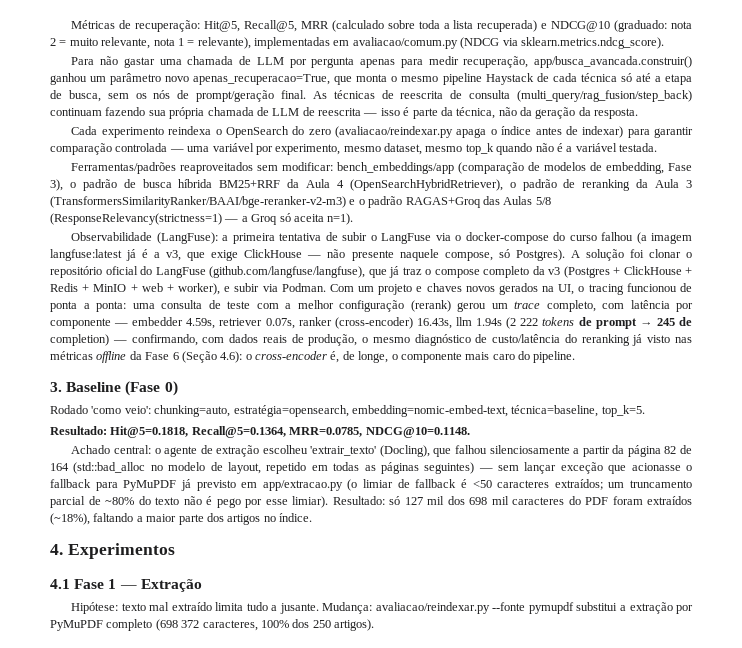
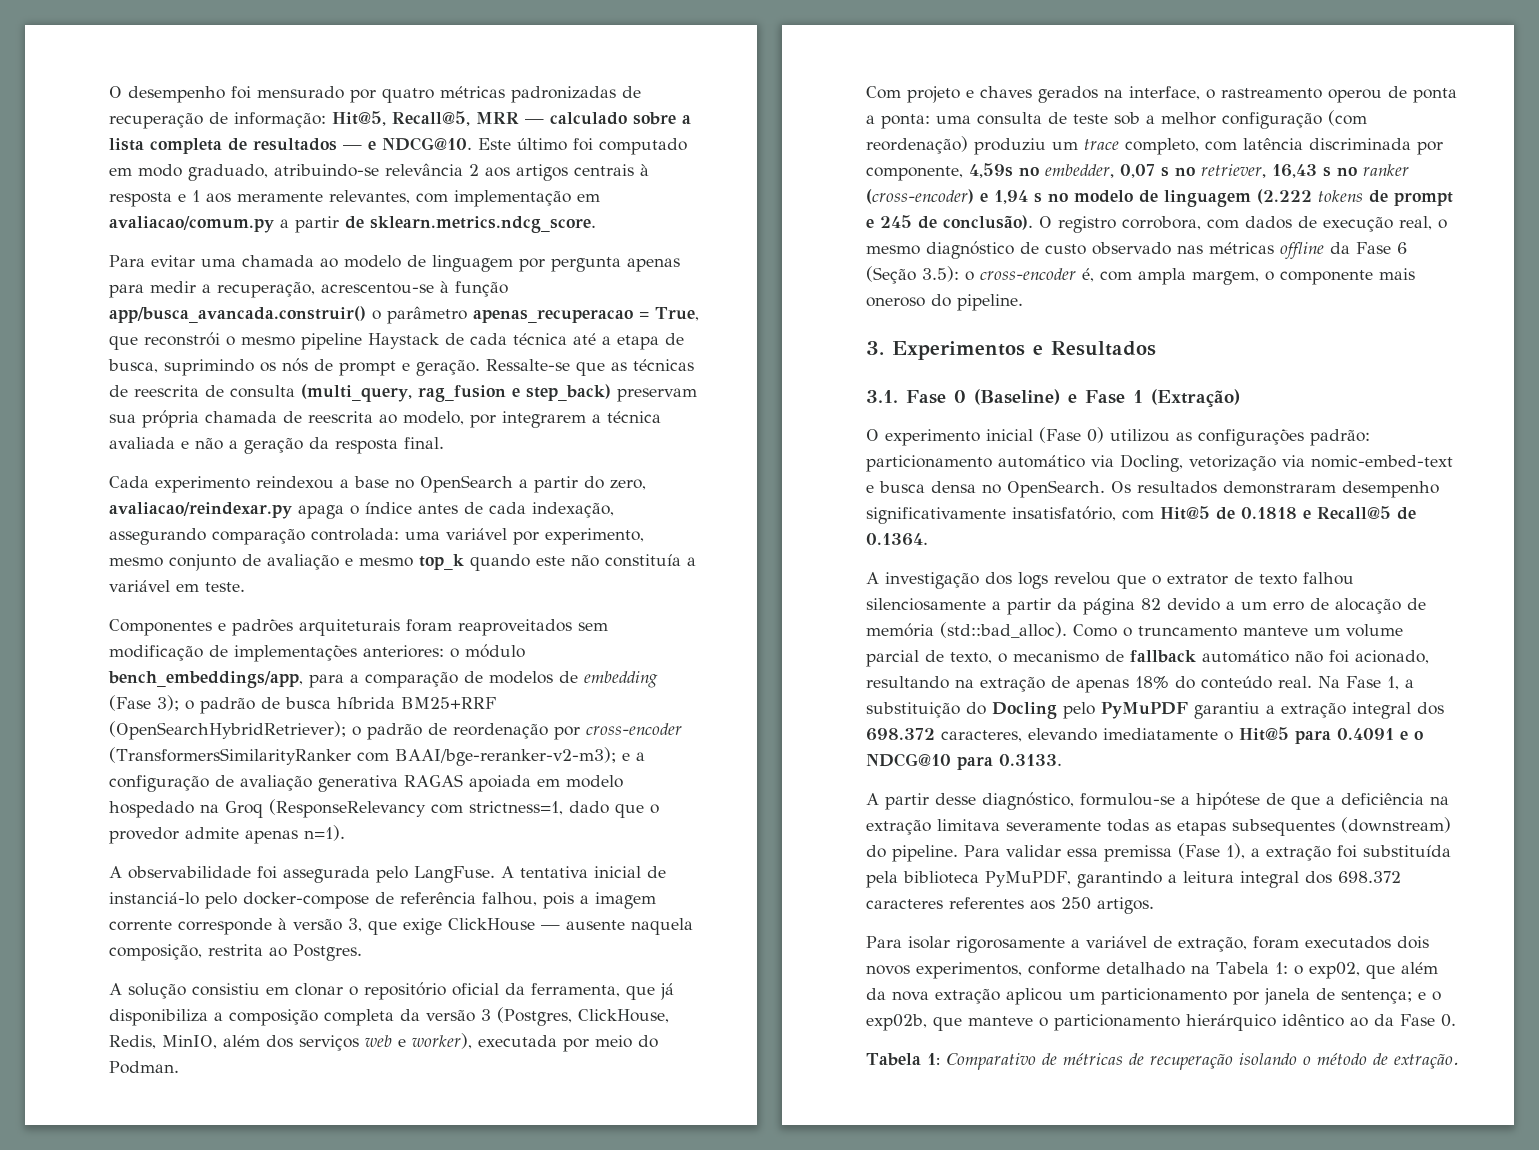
[71,20,692,32] [50,37,664,49] [71,56,284,68] Métricas de recuperação: Hit@5, Recall@5, MRR (calculado sobre toda a lista recuperada) e NDCG@10 (graduado: nota 2 = muito relevante, nota 1 = relevante), implementadas em avaliacao/comum.py (NDCG via sklearn.metrics.ndcg_score). // Para não gastar uma chamada de LLM -> [109,86,641,103] [109,111,691,129] [109,137,687,155] [109,163,649,181] [109,190,600,207] [109,216,596,233] [109,255,513,272] O desempenho foi mensurado por quatro métricas padronizadas de recuperação de informação: Hit@5, Recall@5, MRR — calculado sobre a lista completa de resultados — e NDCG@10. Este último foi computado em modo graduado, atribuindo-se relevância 2 aos artigos centrais à resposta e 1 aos meramente relevantes, com implementação em avaliacao/comum.py a partir de sklearn.metrics.ndcg_score. // Para evitar uma chamada ao modelo de linguagem
[463,56,692,68] [50,73,388,85] recuperação, app/busca_avancada.construir() ganhou um parâmetro novo apenas_recuperacao=True, que monta -> [202,281,508,298] [109,306,699,324] [109,332,220,350] a recuperação, acrescentou-se à função app/busca_avancada.construir() o parâmetro apenas_recuperacao = True, que reconstrói
[620,73,632,82] só -> (567, 339) none
[107,93,129,99] sem -> [164,359,254,376] suprimindo
[196,90,327,102] prompt/geração final. As -> [339,359,627,376] prompt e geração. Ressalte-se que as
[516,90,692,102] [50,107,639,119] [71,126,454,138] (multi_query/rag_fusion/step_back) continuam fazendo sua própria chamada de LLM de reescrita — isso é parte da técnica, não da geração da resposta. // Cada experimento reindexa o OpenSearch do zero (avaliacao/reindexar.py -> [301,384,697,402] [109,410,661,428] [109,437,444,454] [109,475,646,493] [109,502,292,519] (multi_query, rag_fusion e step_back) preservam sua própria chamada de reescrita ao modelo, por integrarem a técnica avaliada e não a geração da resposta final. // Cada experimento reindexou a base no OpenSearch a partir do zero, avaliacao/reindexar.py
[582,126,693,138] [50,143,184,155] indexar) para garantir comparação controlada — -> [488,502,614,518] [109,528,399,545] cada indexação, assegurando comparação controlada:
[384,143,657,155] [71,162,692,174] [50,179,63,191] dataset, mesmo top_k quando não é a variável testada. // Ferramentas/padrões reaproveitados sem modificar: bench_embeddings/app (comparação de modelos de embedding, Fase 3), -> [169,554,696,571] [109,580,245,592] [109,619,608,636] [109,644,525,662] [108,671,658,688] [109,695,179,711] conjunto de avaliação e mesmo top_k quando este não constituía a variável em teste. // Componentes e padrões arquiteturais foram reaproveitados sem modificação de implementações anteriores: o módulo bench_embeddings/app, para a comparação de modelos de embedding (Fase 3);
[287,179,692,191] [50,196,551,208] [50,213,354,225] [71,232,692,244] [50,249,692,261] [50,266,692,278] [50,283,278,295] da Aula 4 (OpenSearchHybridRetriever), o padrão de reranking da Aula 3 (TransformersSimilarityRanker/BAAI/bge-reranker-v2-m3) e o padrão RAGAS+Groq das Aulas 5/8 (ResponseRelevancy(strictness=1) — a Groq só aceita n=1). // Observabilidade (LangFuse): a primeira tentativa de subir o LangFuse via o docker-compose do curso falhou (a imagem langfuse:latest já é a v3, que exige ClickHouse — não presente naquele compose, só Postgres). A solução foi clonar o repositório oficial do LangFuse (github.com/langfuse/langfuse), que já traz o compose completo da v3 (Postgres + ClickHouse + Redis + MinIO + web + worker), e subir via -> [109,721,682,740] [109,747,645,766] [109,774,623,792] [109,799,659,818] [109,825,345,844] [109,866,666,883] [109,892,656,909] [109,918,693,935] [109,944,362,961] [109,982,674,1000] [109,1007,669,1026] [109,1033,658,1052] (OpenSearchHybridRetriever); o padrão de reordenação por cross-encoder (TransformersSimilarityRanker com BAAI/bge-reranker-v2-m3); e a configuração de avaliação generativa RAGAS apoiada em modelo hospedado na Groq (ResponseRelevancy com strictness=1, dado que o provedor admite apenas n=1). // A observabilidade foi assegurada pelo LangFuse. A tentativa inicial de instanciá-lo pelo docker-compose de referência falhou, pois a imagem corrente corresponde à versão 3, que exige ClickHouse — ausente naquela composição, restrita ao Postgres. // A solução consistiu em clonar o repositório oficial da ferramenta, que já disponibiliza a composição completa da versão 3 (Postgres, ClickHouse, Redis, MinIO, além dos serviços web e worker), executada por meio do
[329,284,375,292] Com um -> [866,86,901,99] // Com
[465,286,495,292] novos -> (1032, 92) none
[558,283,677,295] UI, o tracing funcionou -> [1129,86,1382,103] interface, o rastreamento operou
[256,303,279,309] com -> [1114,112,1140,125] sob
[410,300,486,312] (rerank) gerou -> [1328,110,1367,126] [866,136,1046,155] (com reordenação) produziu
[676,303,693,312] [50,317,539,329] por componente — embedder 4.59s, retriever 0.07s, ranker (cross-encoder) 16.43s, llm 1.94s (2 222 -> [1309,138,1443,155] [866,163,1409,181] [866,189,1312,207] discriminada por componente, 4,59s no embedder, 0,07 s no retriever, 16,43 s no ranker (cross-encoder) e 1,94 s no modelo de linguagem (2.222
[639,322,653,326] → -> [866,219,874,228] e
[50,334,671,346] completion) — confirmando, com dados reais de produção, o mesmo diagnóstico de custo/latência do reranking já visto -> [943,215,1447,233] [866,241,1171,259] conclusão). O registro corrobora, com dados de execução real, o mesmo diagnóstico de custo observado
[220,351,243,363] 4.6): -> [922,266,959,282] 3.5):
[342,351,389,363] de longe, -> [1100,268,1259,285] com ampla margem,
[492,354,515,360] caro -> [866,297,925,307] oneroso
[66,381,178,396] [50,405,645,417] [50,426,470,438] [71,445,452,457] Baseline (Fase 0) // Rodado 'como veio': chunking=auto, estratégia=opensearch, embedding=nomic-embed-text, técnica=baseline, top_k=5. // Resultado: Hit@5=0.1818, Recall@5=0.1364, MRR=0.0785, NDCG@10=0.1148. // Achado central: o agente de extração escolheu 'extrair_texto' (Docling), que -> [892,341,1156,360] [866,389,1240,407] [866,427,1370,446] [866,454,1453,472] [866,480,1439,498] [866,506,1416,524] [866,533,928,546] [866,572,1297,589] Experimentos e Resultados // 3.1. Fase 0 (Baseline) e Fase 1 (Extração) // O experimento inicial (Fase 0) utilizou as configurações padrão: particionamento automático via Docling, vetorização via nomic-embed-text e busca densa no OpenSearch. Os resultados demonstraram desempenho significativamente insatisfatório, com Hit@5 de 0.1818 e Recall@5 de 0.1364. // A investigação dos logs revelou que o extrator de texto
[679,445,692,454] [50,462,693,474] [50,479,692,491] [50,496,692,508] [50,513,312,525] [50,543,175,559] [50,579,202,592] [71,602,693,614] [50,619,374,631] de 164 (std::bad_alloc no modelo de layout, repetido em todas as páginas seguintes) — sem lançar exceção que acionasse o fallback para PyMuPDF já previsto em app/extracao.py (o limiar de fallback é <50 caracteres extraídos; um truncamento parcial de ~80% do texto não é pego por esse limiar). Resultado: só 127 mil dos 698 mil caracteres do PDF foram extraídos (~18%), faltando a maior parte dos artigos no índice. // 4. Experimentos // 4.1 Fase 1 — Extração // Hipótese: texto mal extraído limita tudo a jusante. Mudança: avaliacao/reindexar.py --fonte pymupdf substitui a extração por PyMuPDF completo (698 372 caracteres, 100% dos 250 artigos). -> [1167,598,1426,614] [866,622,1403,638] [866,650,1429,667] [866,676,1414,693] [866,702,1444,719] [866,727,1423,744] [866,753,1062,770] [866,792,1449,810] [866,817,1451,836] [866,843,1451,862] [866,870,1401,888] [866,897,1154,914] [866,936,1429,953] [866,962,1438,979] [866,988,1441,1005] [866,1014,1456,1031] [866,1053,1459,1070] devido a um erro de alocação de memória (std::bad_alloc). Como o truncamento manteve um volume parcial de texto, o mecanismo de fallback automático não foi acionado, resultando na extração de apenas 18% do conteúdo real. Na Fase 1, a substituição do Docling pelo PyMuPDF garantiu a extração integral dos 698.372 caracteres, elevando imediatamente o Hit@5 para 0.4091 e o NDCG@10 para 0.3133. // A partir desse diagnóstico, formulou-se a hipótese de que a deficiência na extração limitava severamente todas as etapas subsequentes (downstream) do pipeline. Para validar essa premissa (Fase 1), a extração foi substituída pela biblioteca PyMuPDF, garantindo a leitura integral dos 698.372 caracteres referentes aos 250 artigos. // Para isolar rigorosamente a variável de extração, foram executados dois novos experimentos, conforme detalhado na Tabela 1: o exp02, que além da nova extração aplicou um particionamento por janela de sentença; e o exp02b, que manteve o particionamento hierárquico idêntico ao da Fase 0. // Tabela 1: Comparativo de métricas de recuperação isolando o método de extração.

